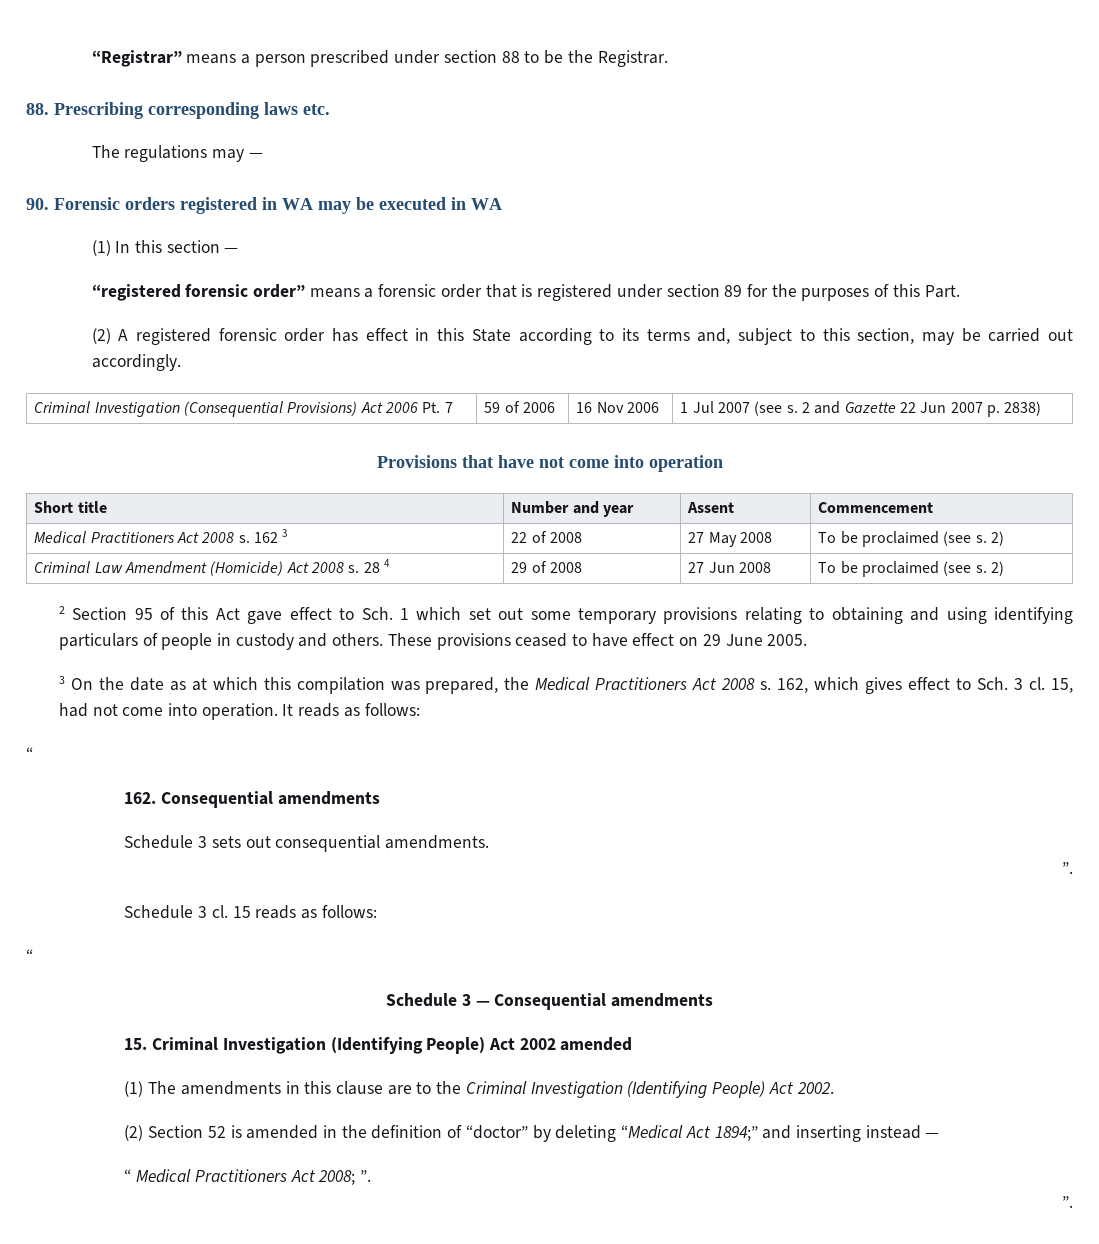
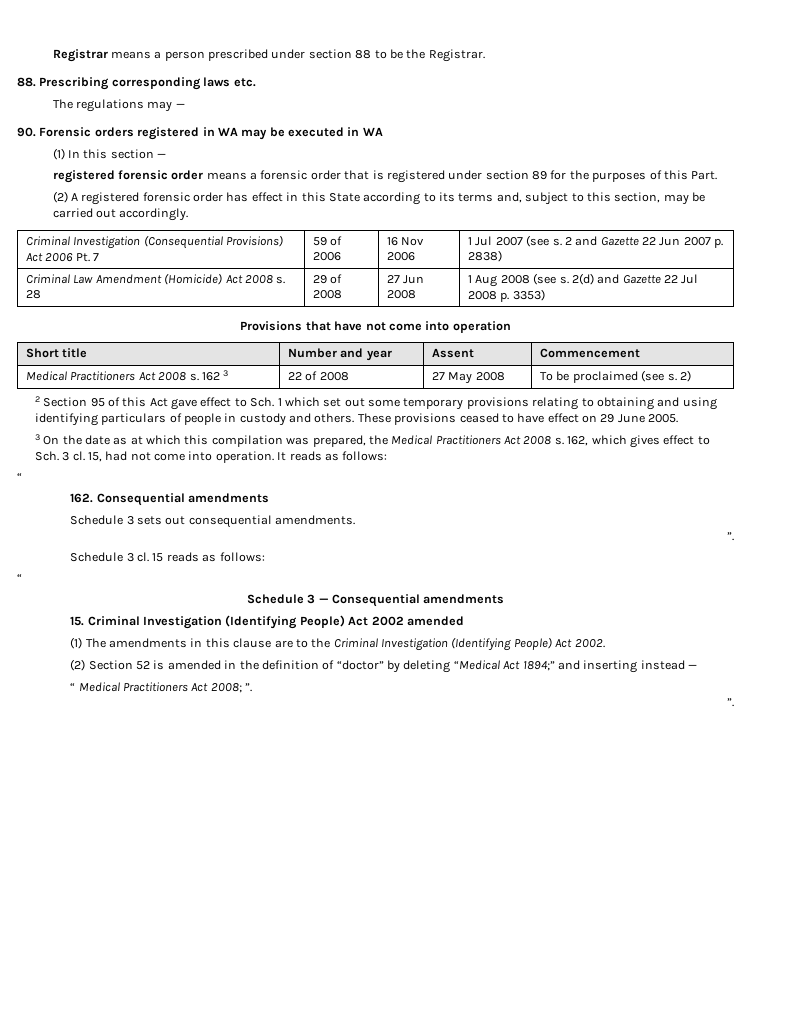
[91,50,182,67] “Registrar” -> [52,49,108,62] Registrar
[91,284,306,301] “registered forensic order” -> [52,170,204,183] registered forensic order
(1042, 408) none -> [26,273,286,285] [26,290,42,299] [313,274,343,284] [313,290,343,299] [387,275,425,284] [387,290,417,299] [468,273,699,287] [468,289,545,302] // Criminal Law Amendment (Homicide) Act 2008 s. 28 | 29 of 2008 | 27 Jun 2008 | 1 Aug 2008 (see s. 2(d) and Gazette 22 Jul 2008 p. 3353)
[34,559,390,576] [511,561,582,573] [688,562,771,573] [818,561,1004,577] // Criminal Law Amendment (Homicide) Act 2008 s. 28 4 | 29 of 2008 | 27 Jun 2008 | To be proclaimed (see s. 2) -> (691, 376) none

